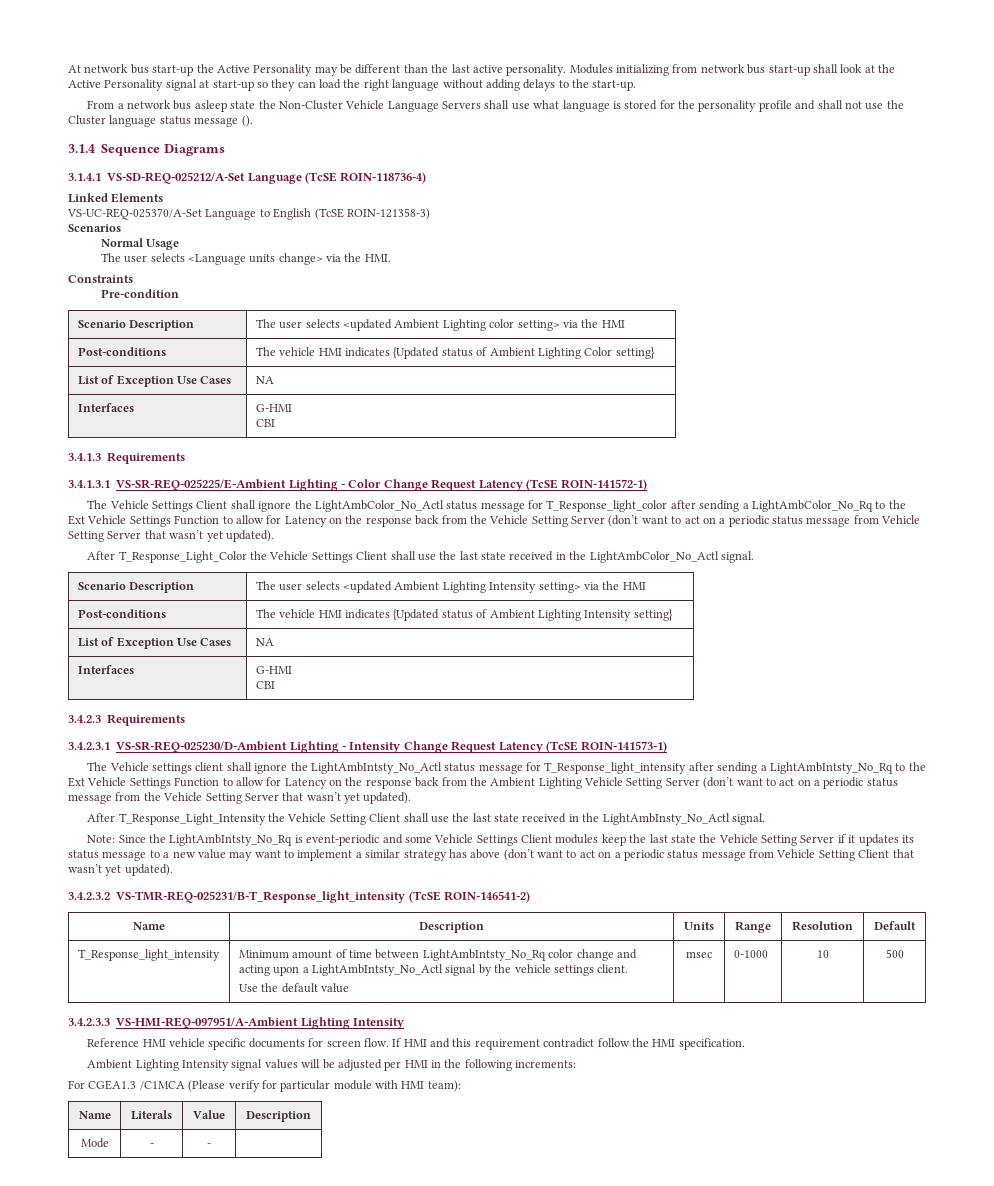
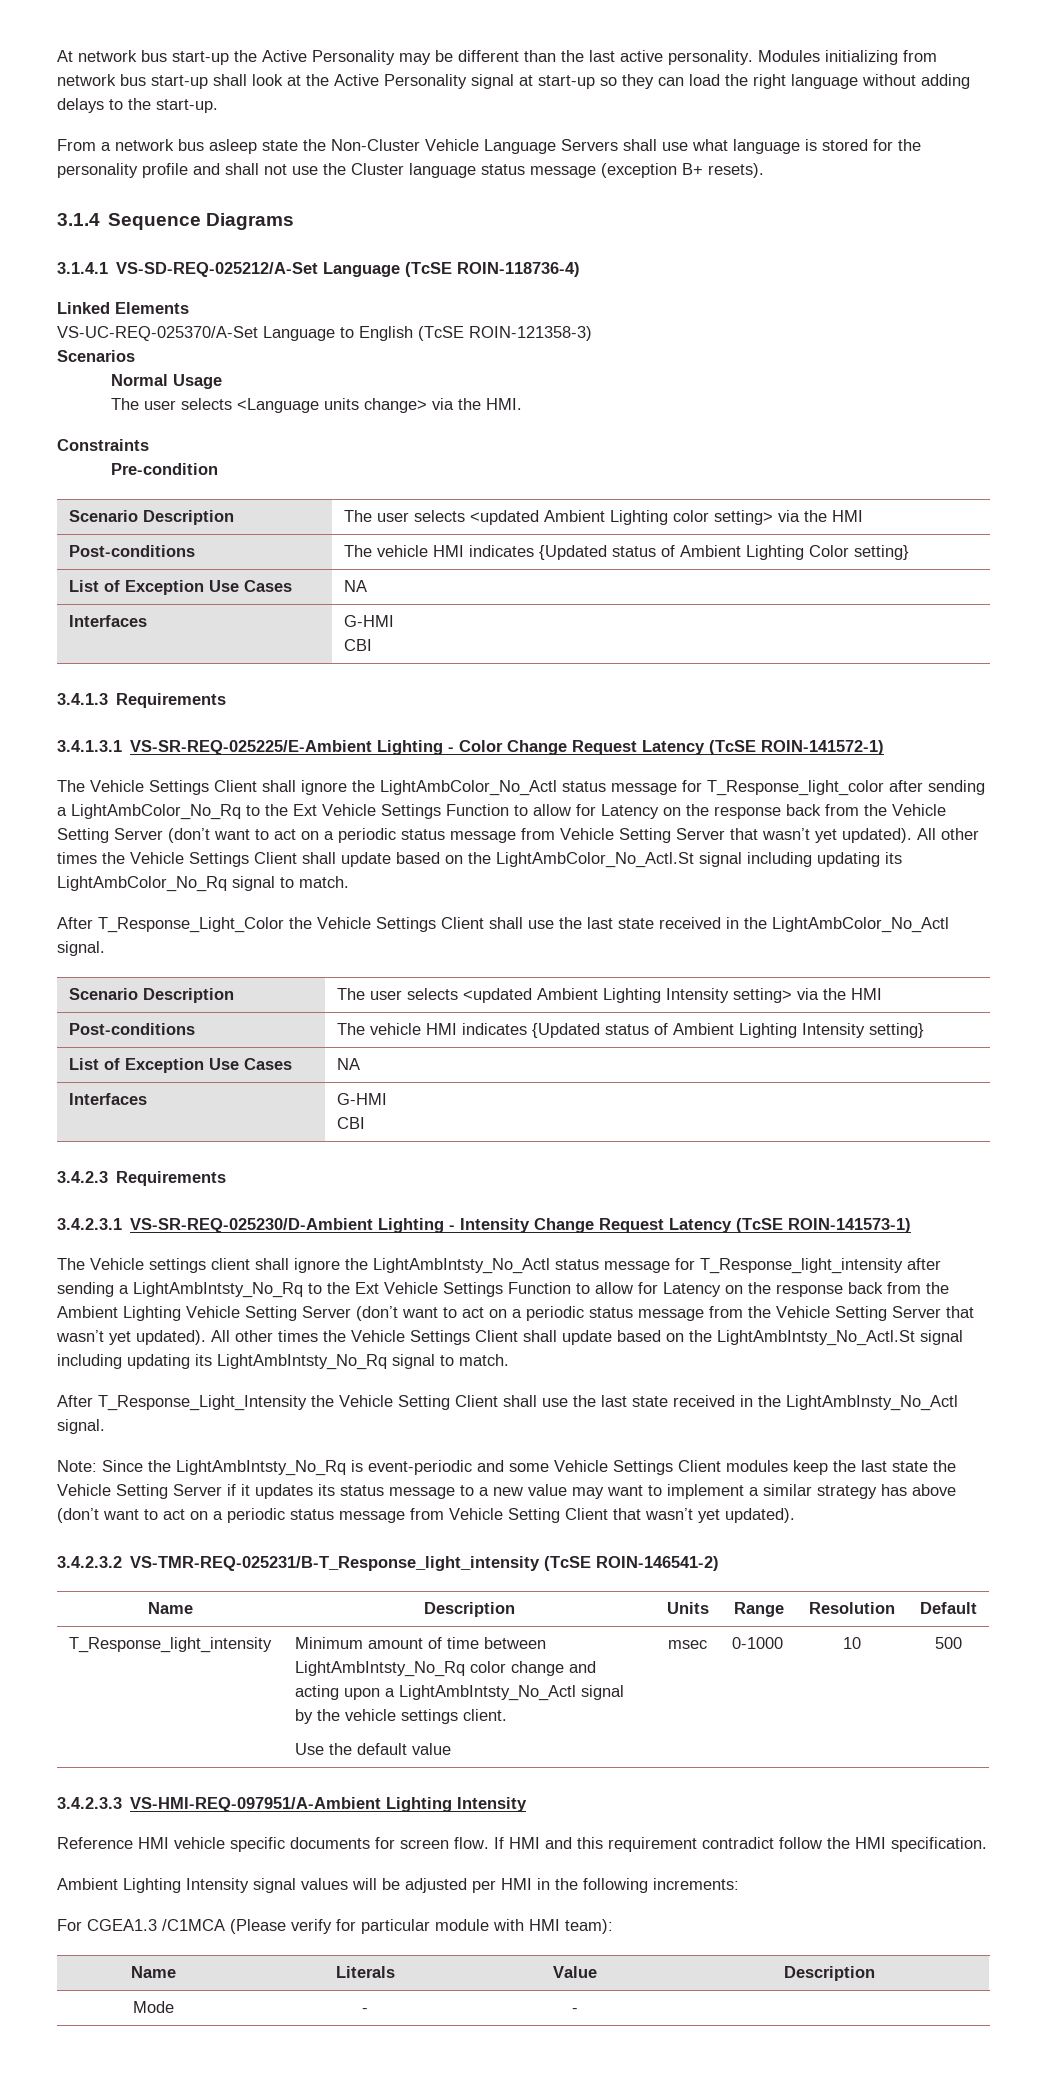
[241,115,253,127] (). -> [601,163,764,178] (exception B+ resets).
(274, 536) none -> [917,828,979,840] [57,852,902,868] [57,876,349,892] All other times the Vehicle Settings Client shall update based on the LightAmbColor_No_Actl.St signal including updating its LightAmbColor_No_Rq signal to match.
(412, 798) none -> [211,1330,963,1346] [57,1354,509,1370] All other times the Vehicle Settings Client shall update based on the LightAmbIntsty_No_Actl.St signal including updating its LightAmbIntsty_No_Rq signal to match.

